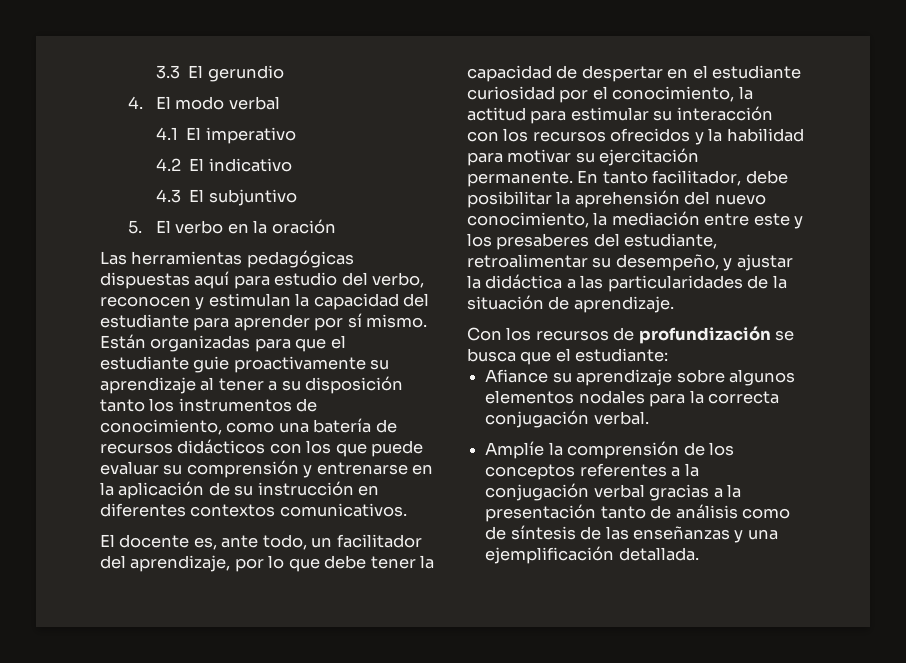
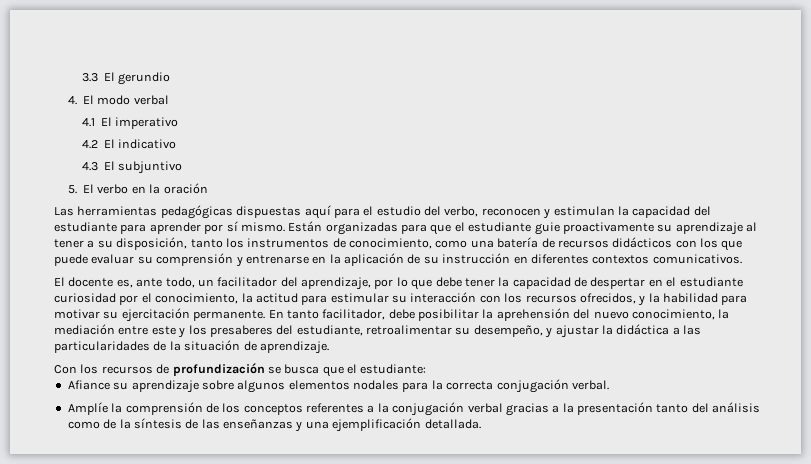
(270, 282) none -> [363,206,374,216] el
[305,376,404,394] disposición -> [116,237,188,250] disposición,
[610,128,691,142] ofrecidos -> [579,293,636,304] ofrecidos,
[650,505,672,519] de -> [691,403,709,413] del
(507, 533) none -> [119,419,131,429] la

